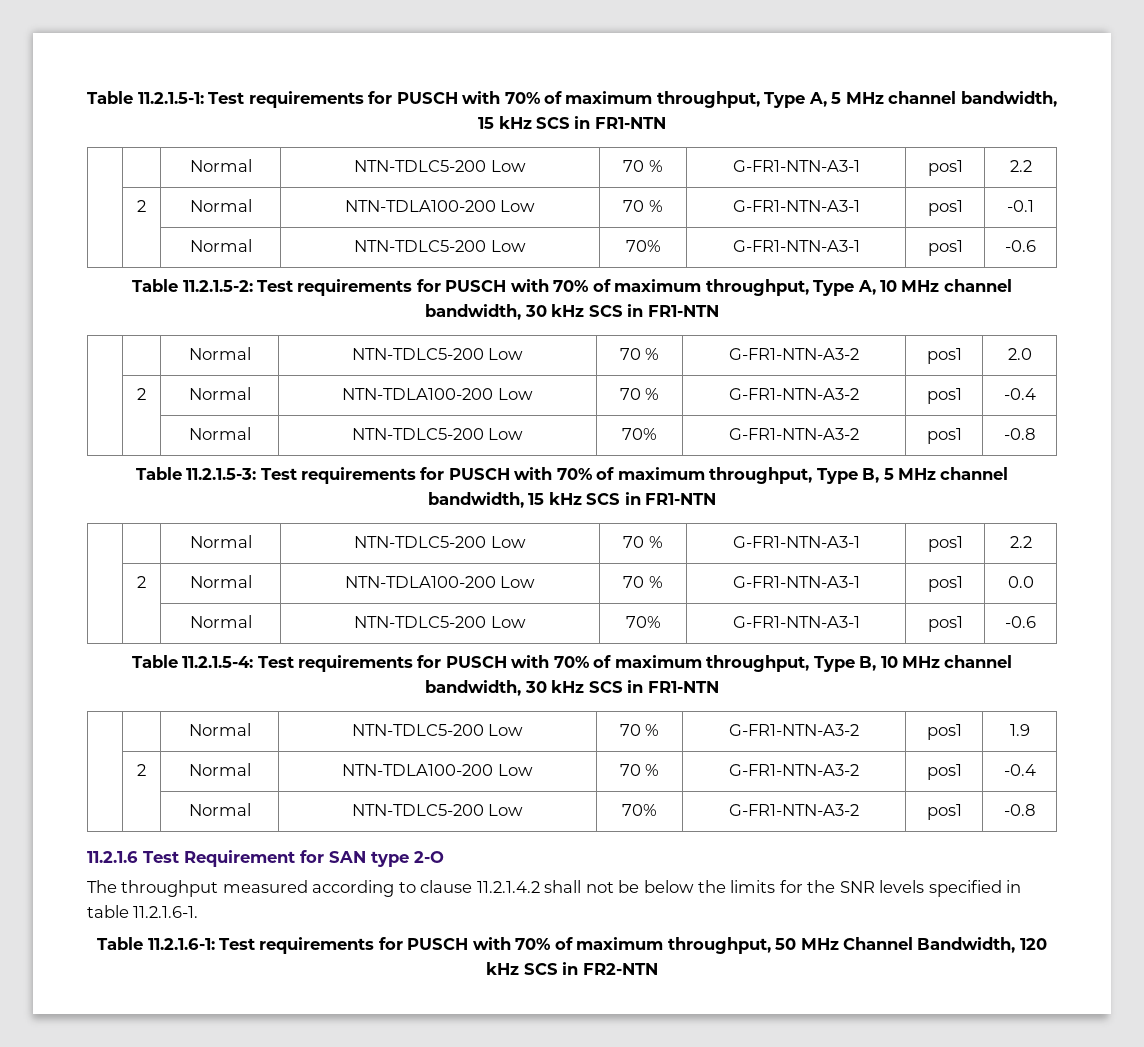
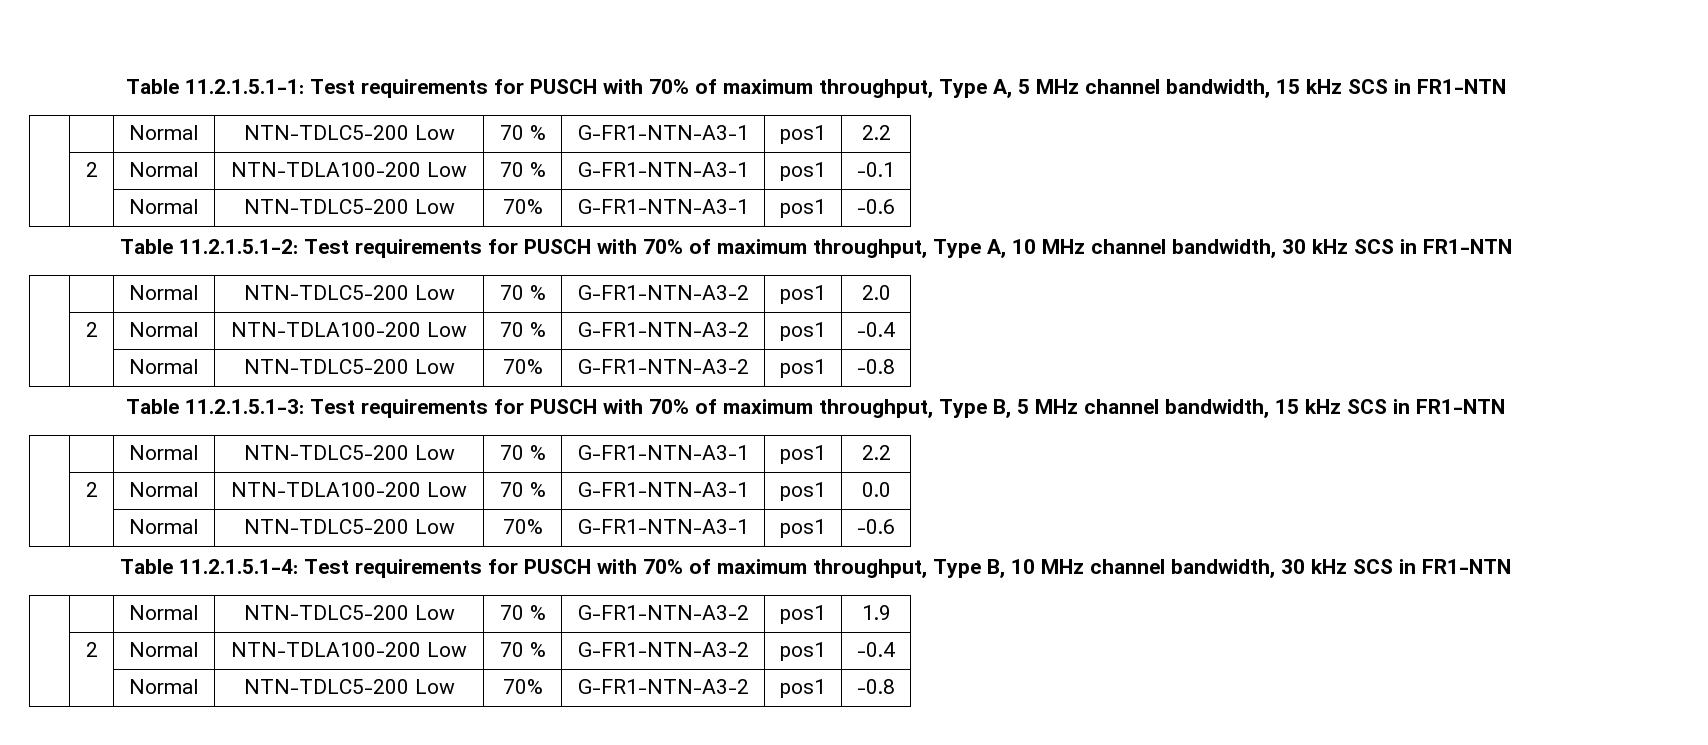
[87,91,204,104] Table 11.2.1.5-1: -> [125,79,304,94] Table 11.2.1.5.1-1:
[182,280,253,292] 11.2.1.5-2: -> [178,239,298,254] 11.2.1.5.1-2:
[186,468,257,480] 11.2.1.5-3: -> [185,399,304,414] 11.2.1.5.1-3:
[182,656,254,668] 11.2.1.5-4: -> [179,559,298,574] 11.2.1.5.1-4:
[87,850,444,867] [87,880,1022,897] [87,905,199,918] [97,937,1047,954] [486,962,658,975] // 11.2.1.6 Test Requirement for SAN type 2-O // The throughput measured according to clause 11.2.1.4.2 shall not be below the limits for the SNR levels specified in table 11.2.1.6-1. // Table 11.2.1.6-1: Test requirements for PUSCH with 70% of maximum throughput, 50 MHz Channel Bandwidth, 120 kHz SCS in FR2-NTN -> (895, 686) none

